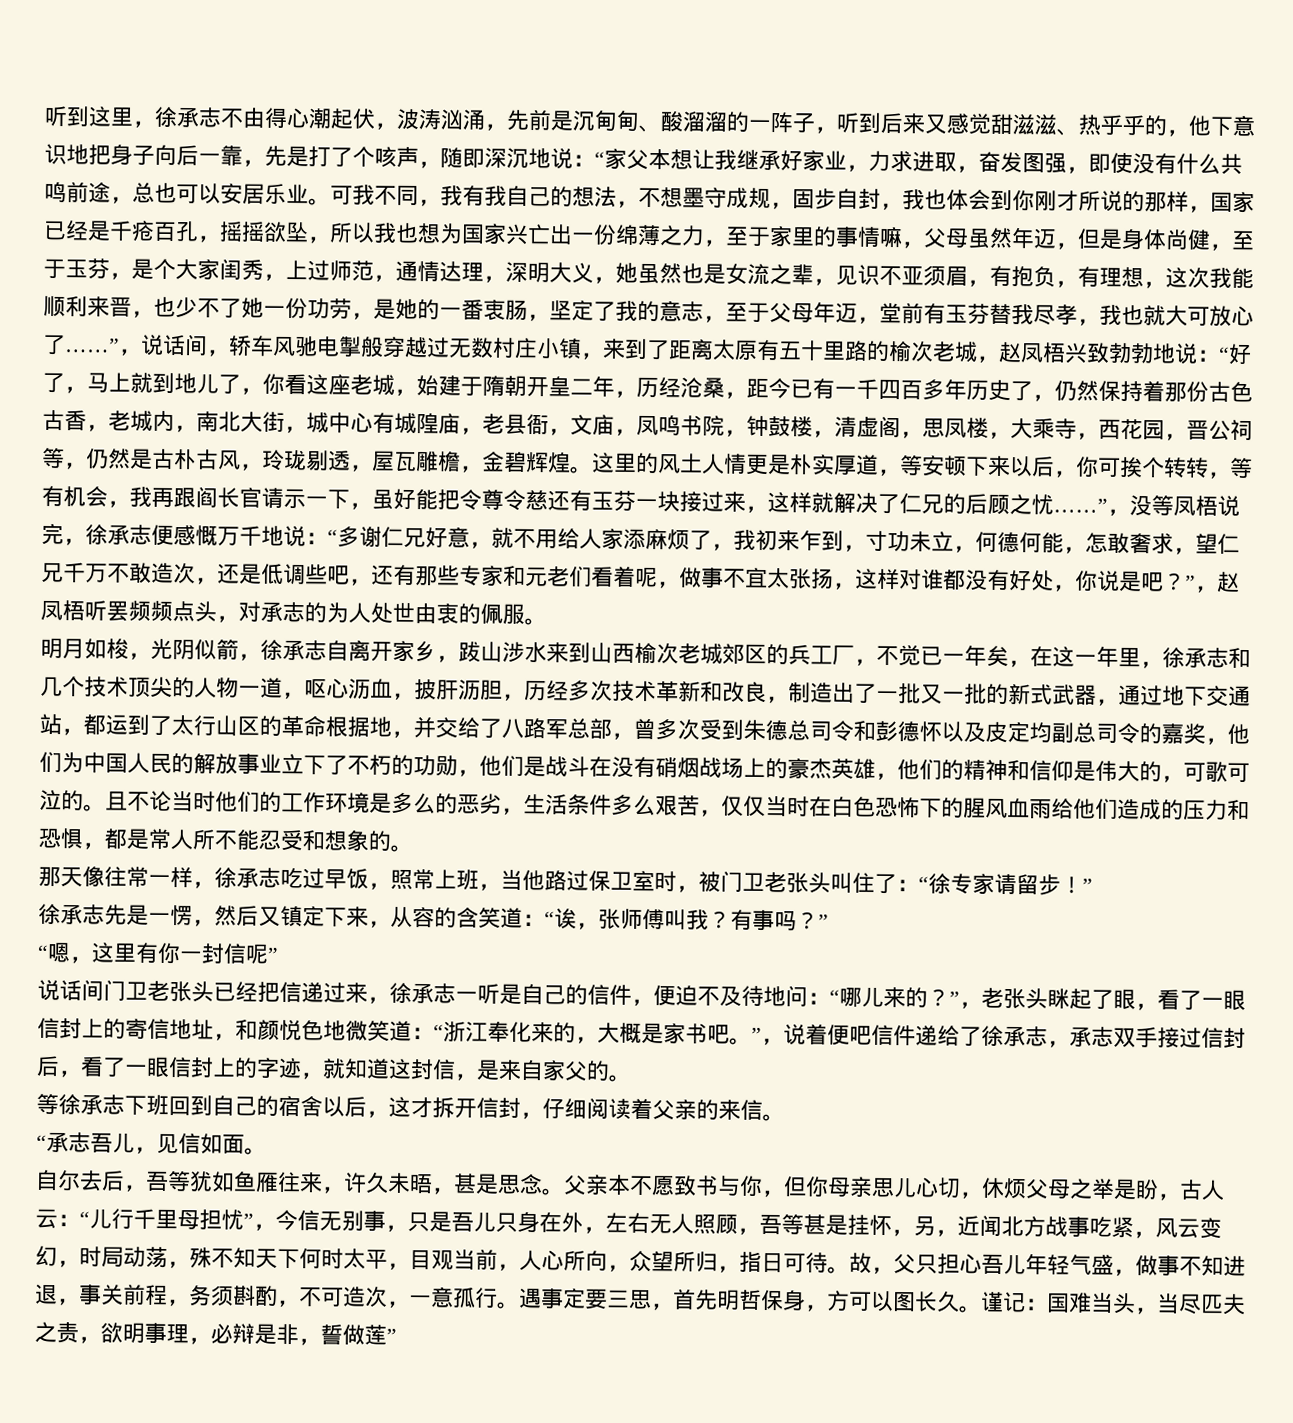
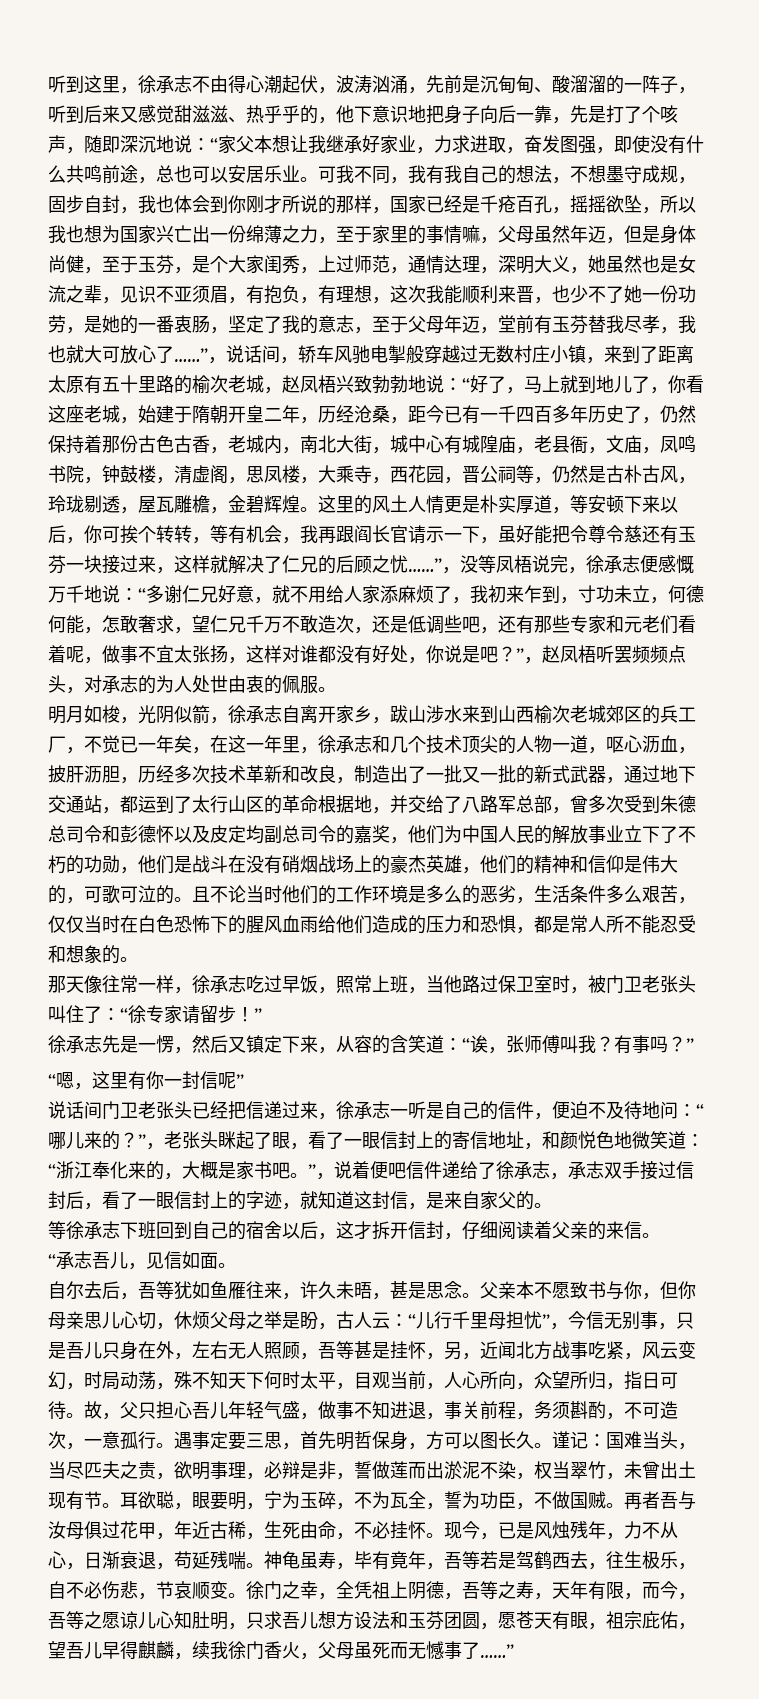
[386,1328,397,1343] ” -> [408,1461,696,1480] [48,1491,696,1510] [48,1521,678,1540] [48,1551,696,1570] [48,1581,696,1600] [48,1611,696,1630] [48,1641,514,1660] 而出淤泥不染，权当翠竹，未曾出土现有节。耳欲聪，眼要明，宁为玉碎，不为瓦全，誓为功臣，不做国贼。再者吾与汝母俱过花甲，年近古稀，生死由命，不必挂怀。现今，已是风烛残年，力不从心，日渐衰退，苟延残喘。神龟虽寿，毕有竟年，吾等若是驾鹤西去，往生极乐，自不必伤悲，节哀顺变。徐门之幸，全凭祖上阴德，吾等之寿，天年有限，而今，吾等之愿谅儿心知肚明，只求吾儿想方设法和玉芬团圆，愿苍天有眼，祖宗庇佑，望吾儿早得麒麟，续我徐门香火，父母虽死而无憾事了……”

